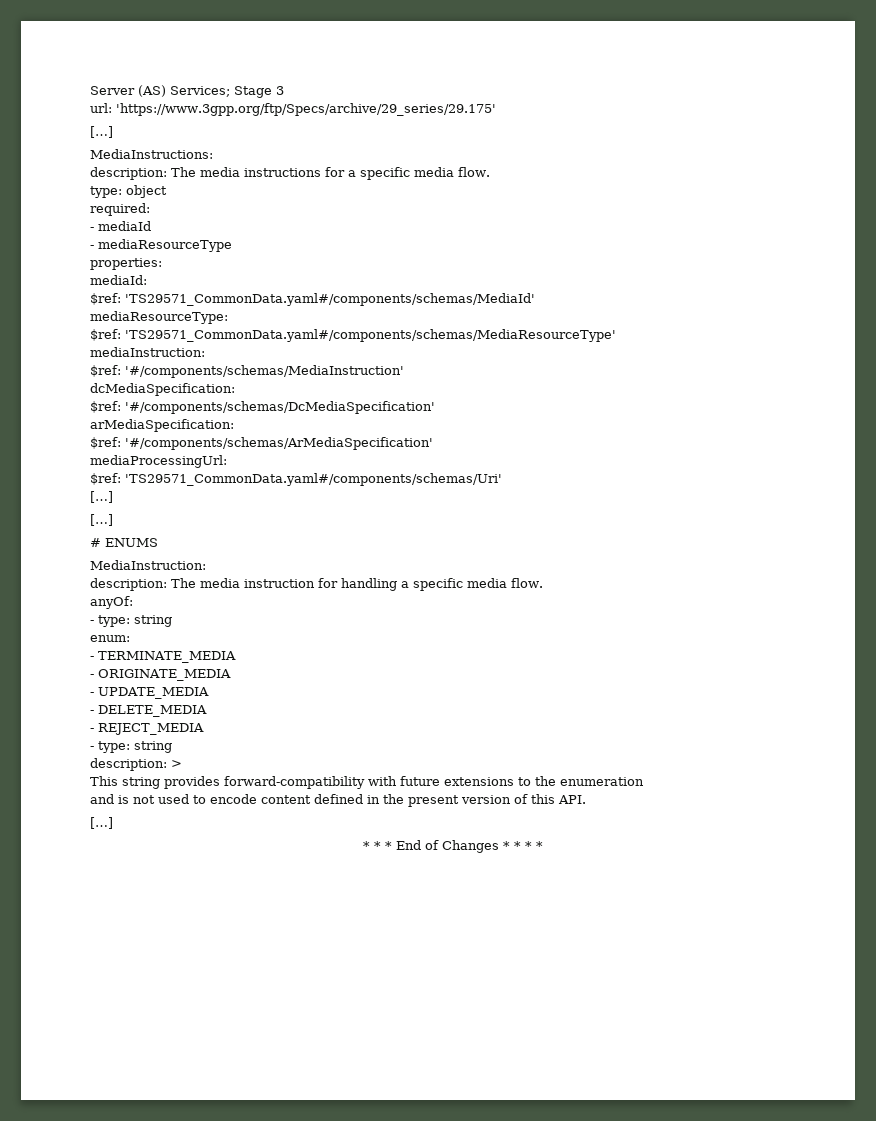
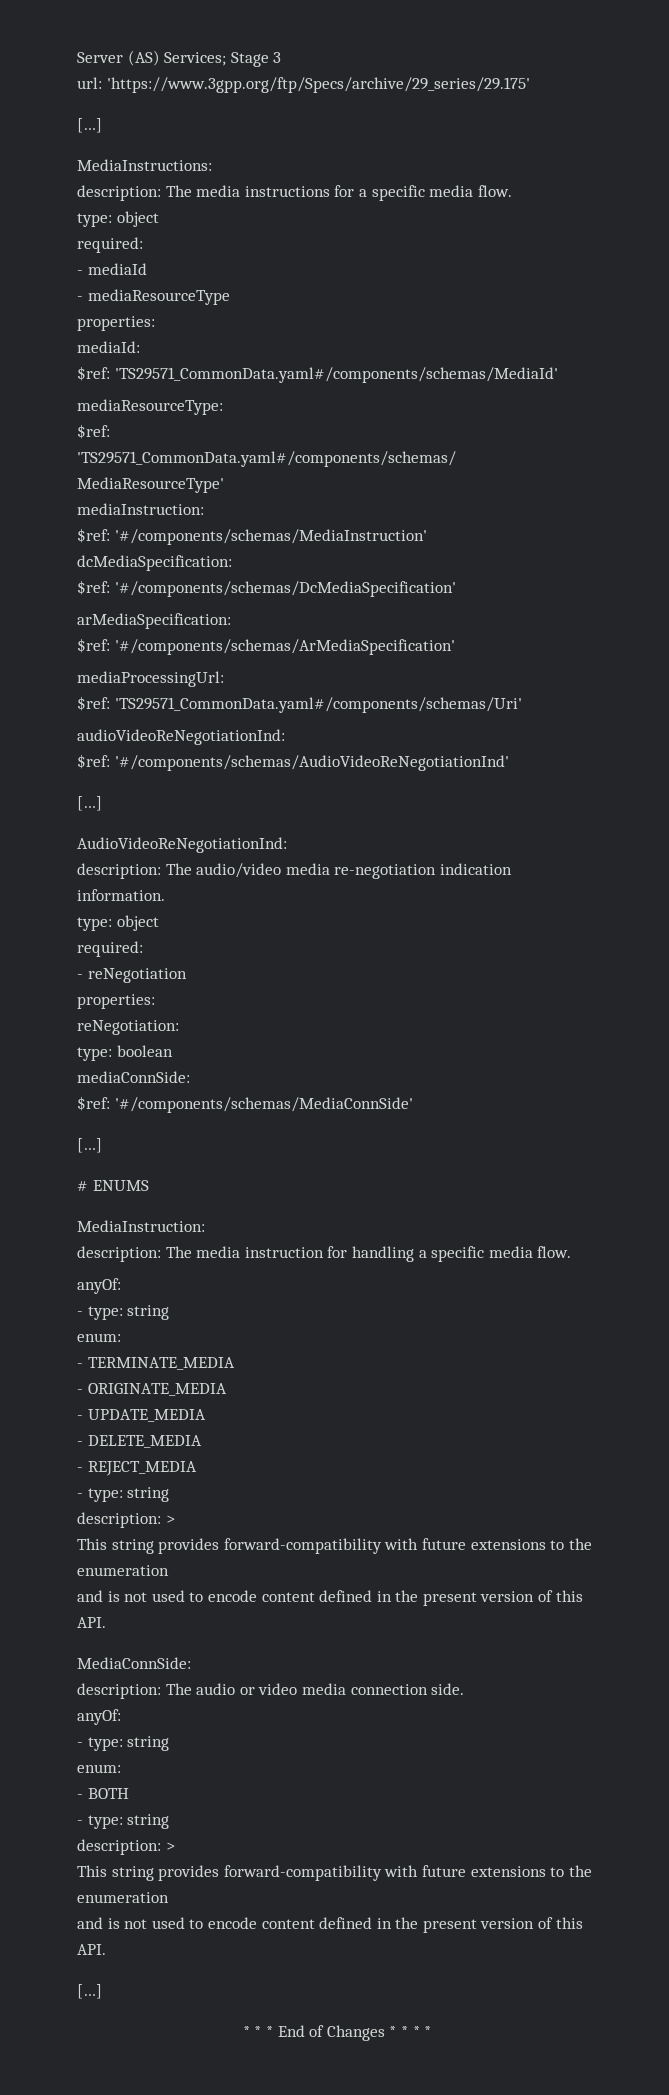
[90,491,113,503] […] -> [77,729,285,745] [77,754,509,771] [77,796,102,811] [77,837,287,853] [77,863,512,879] [77,889,165,901] [77,915,159,931] [77,941,143,957] [77,968,187,983] [77,994,155,1009] [77,1020,179,1035] [77,1045,173,1061] [77,1071,190,1083] [77,1096,413,1113] audioVideoReNegotiationInd: // $ref: '#/components/schemas/AudioVideoReNegotiationInd' // […] // AudioVideoReNegotiationInd: // description: The audio/video media re-negotiation indication information. // type: object // required: // - reNegotiation // properties: // reNegotiation: // type: boolean // mediaConnSide: // $ref: '#/components/schemas/MediaConnSide'
(586, 799) none -> [77,1657,191,1669] [77,1683,465,1699] [77,1709,121,1725] [77,1736,170,1751] [77,1764,121,1773] [77,1788,129,1799] [77,1814,170,1829] [77,1839,175,1855] [77,1865,592,1881] [77,1892,169,1903] [77,1917,583,1933] [77,1944,106,1955] // MediaConnSide: // description: The audio or video media connection side. // anyOf: // - type: string // enum: // - BOTH // - type: string // description: > // This string provides forward-compatibility with future extensions to the enumeration // and is not used to encode content defined in the present version of this API.

